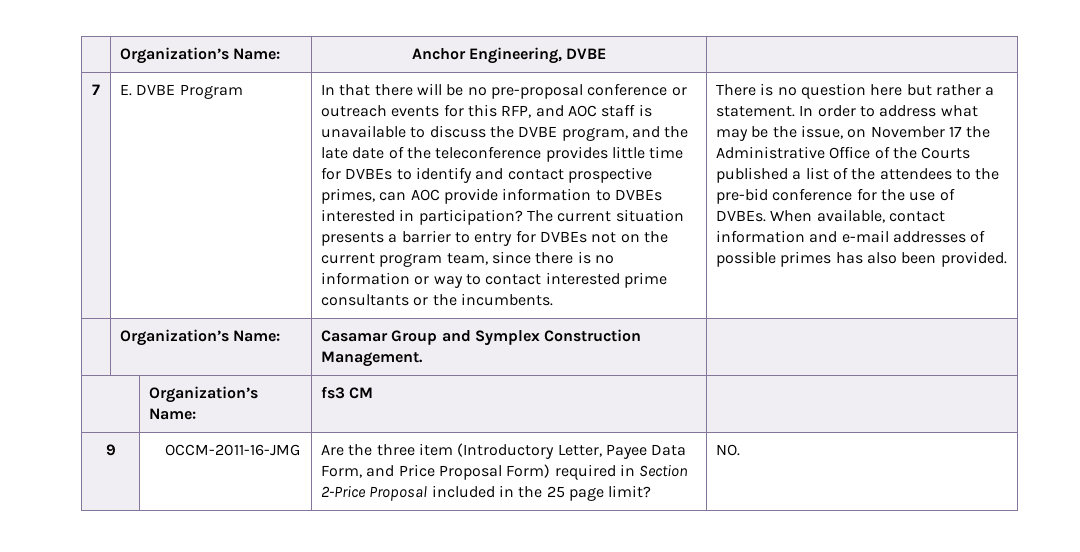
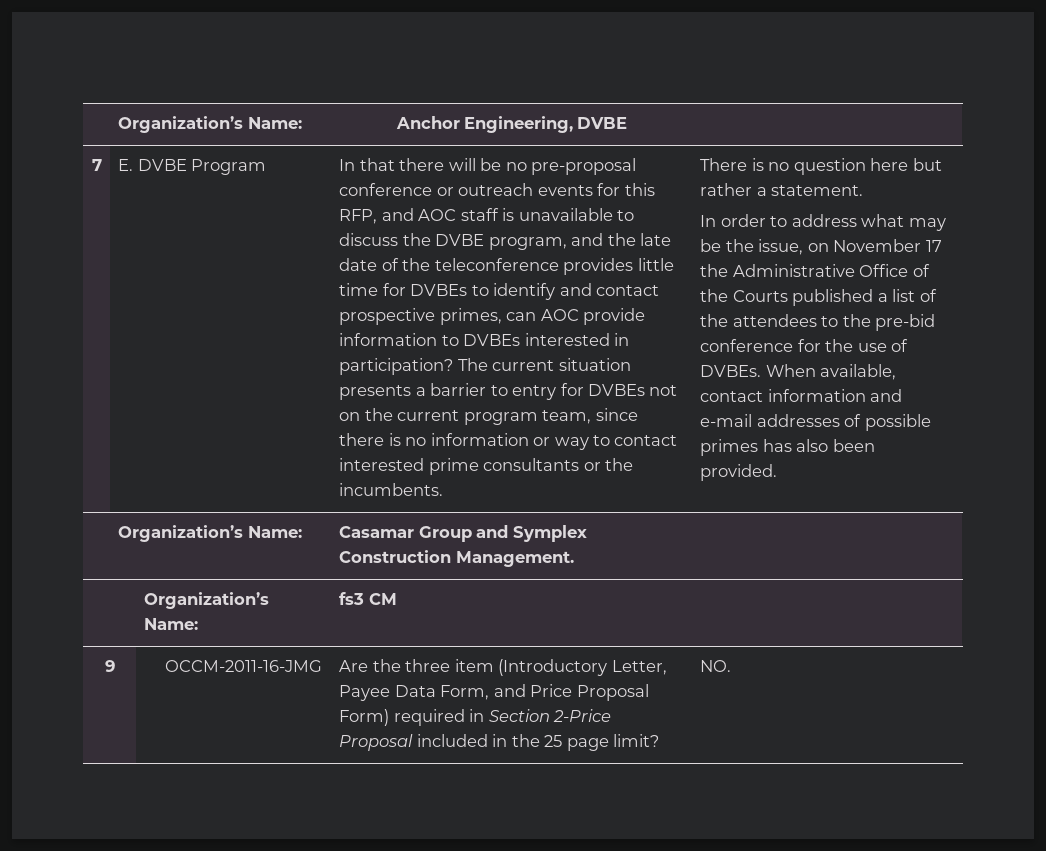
(796, 111) none -> (864, 190) //

